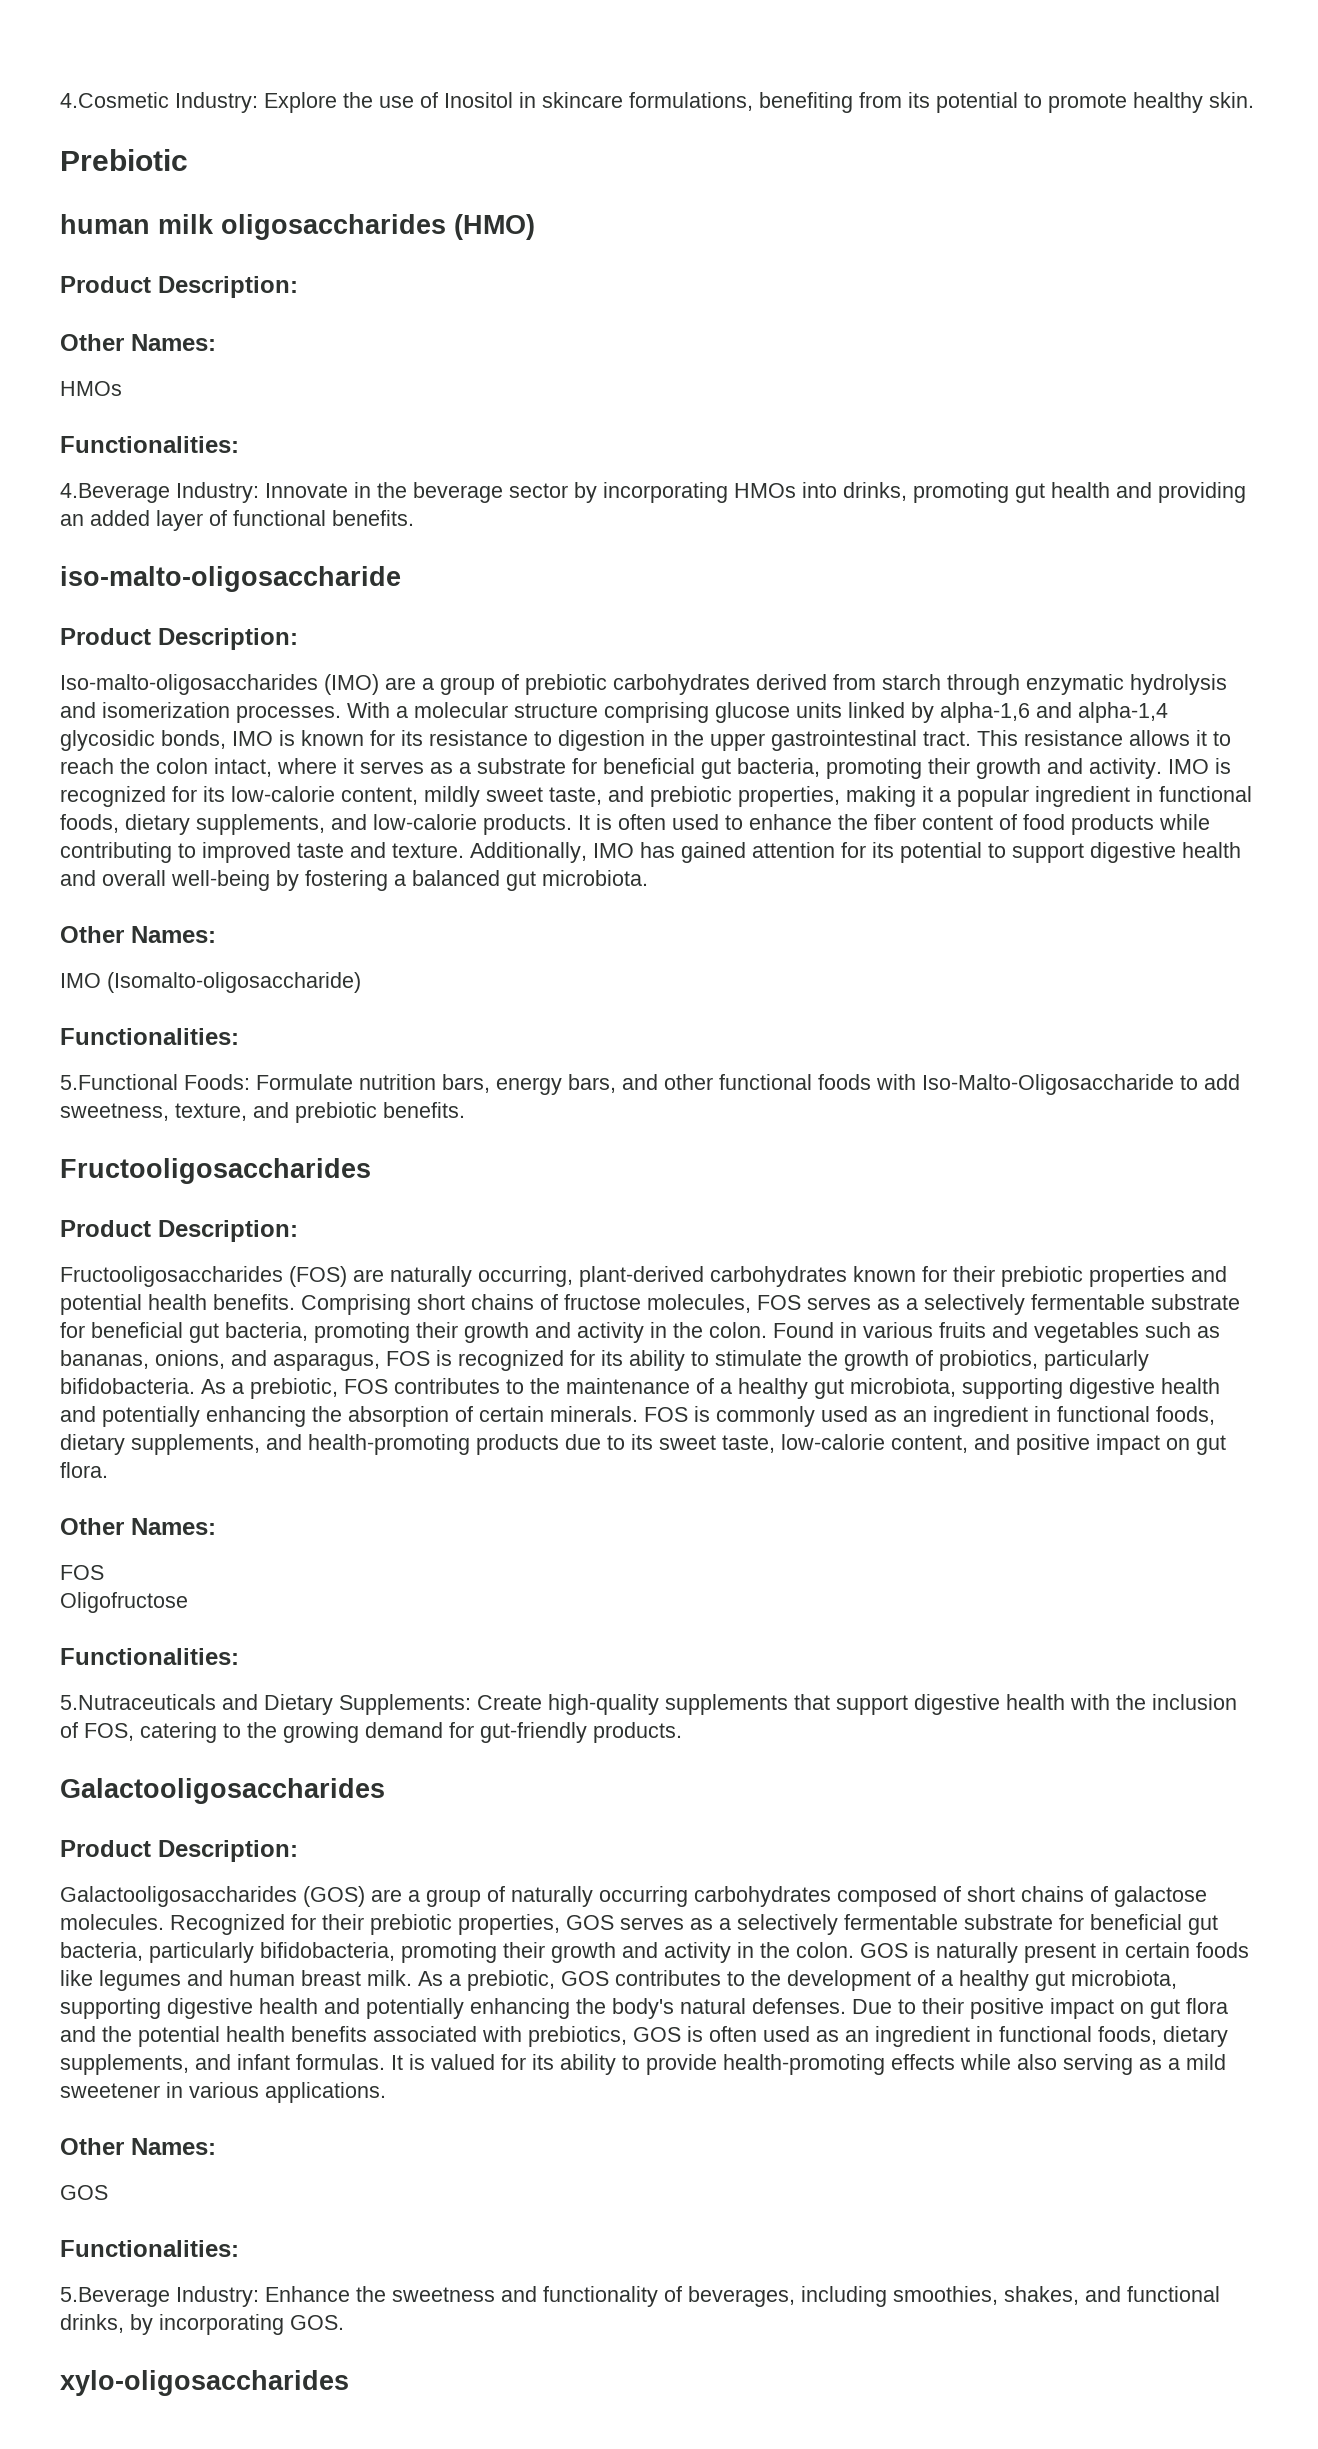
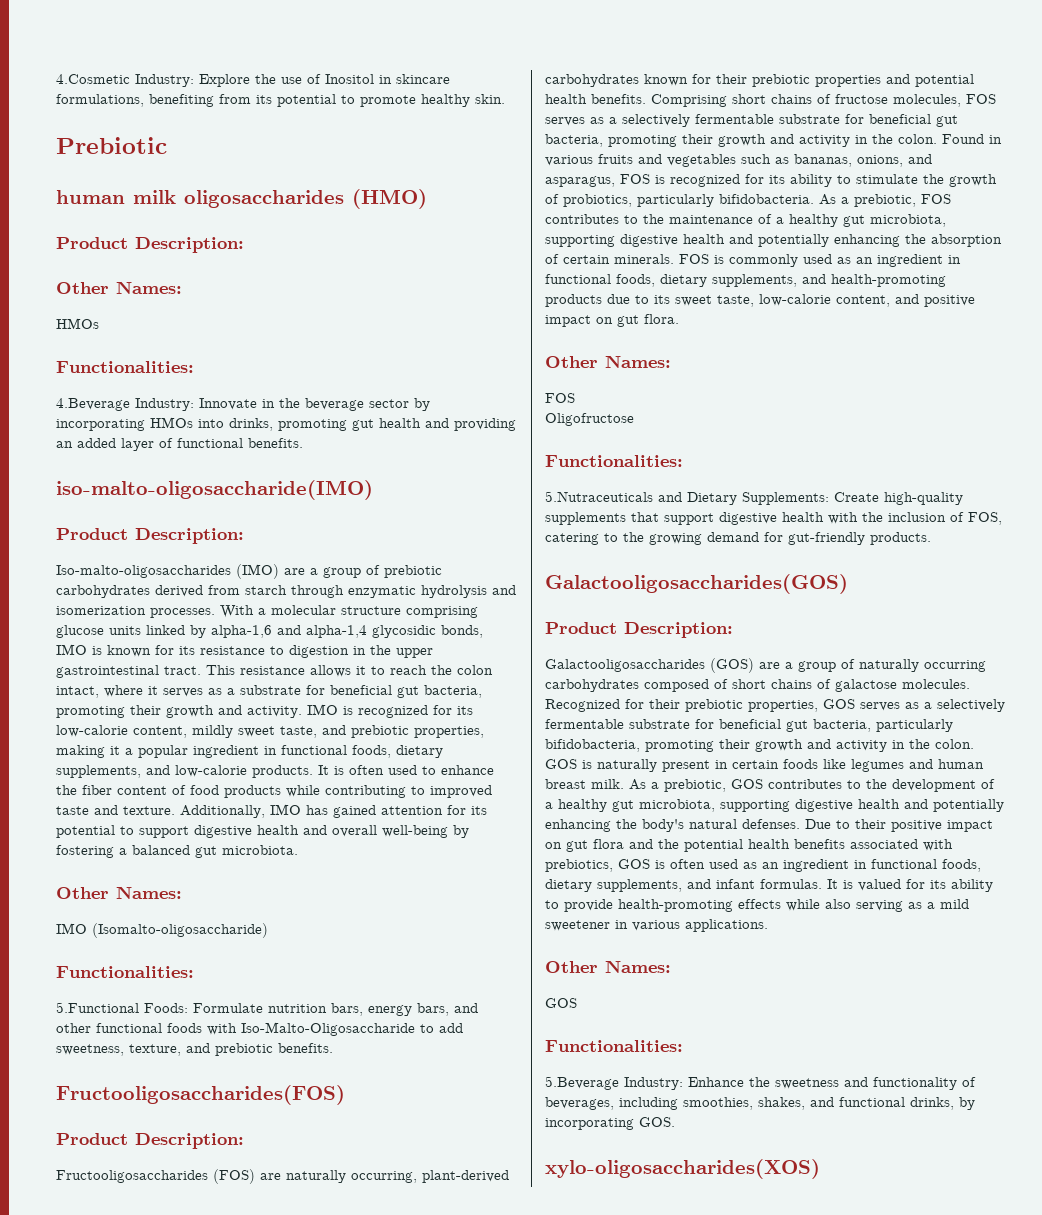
[60,566,401,592] iso-malto-oligosaccharide -> [56,480,373,500] iso-malto-oligosaccharide(IMO)
[60,1158,371,1184] Fructooligosaccharides -> [56,1085,345,1105] Fructooligosaccharides(FOS)
[60,1778,385,1804] Galactooligosaccharides -> [545,574,848,594] Galactooligosaccharides(GOS)
[60,2370,349,2396] xylo-oligosaccharides -> [545,1159,820,1179] xylo-oligosaccharides(XOS)

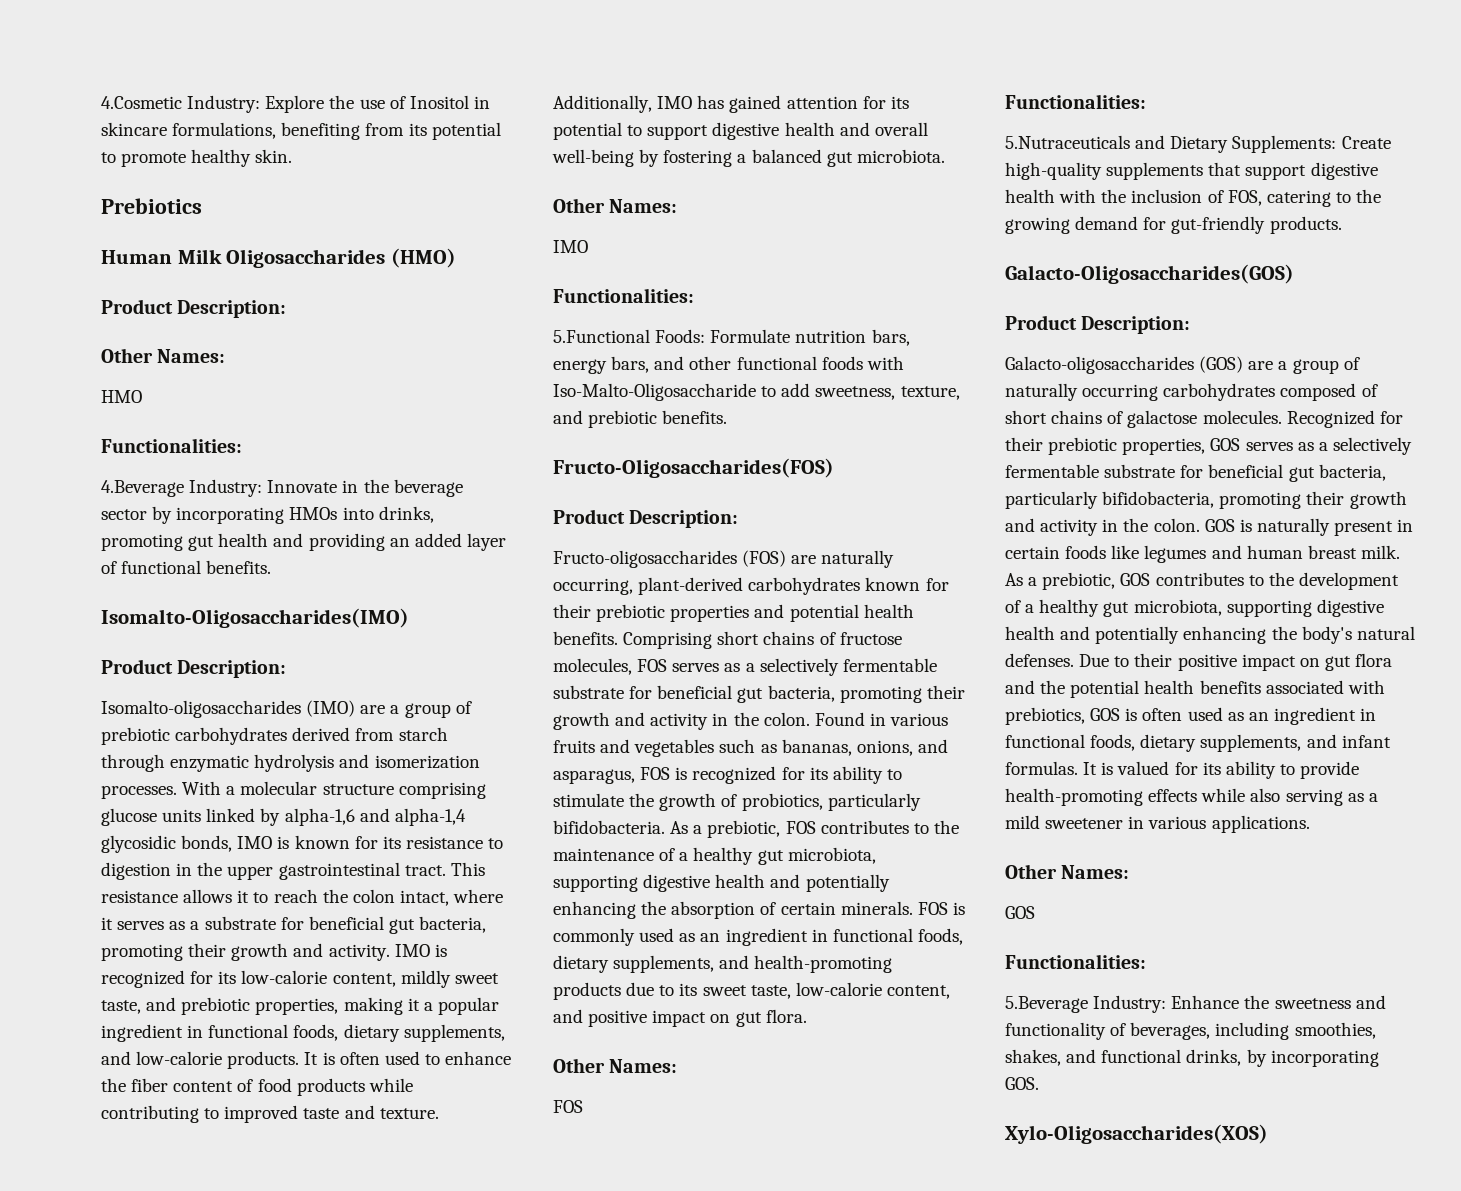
[56,137,167,154] [56,190,344,208] Prebiotic // human milk oligosaccharides -> [101,198,202,214] [101,249,386,268] Prebiotics // Human Milk Oligosaccharides
[56,318,99,329] HMOs -> [101,390,142,403] HMO
[56,480,373,500] [56,528,244,544] [56,565,231,578] iso-malto-oligosaccharide(IMO) // Product Description: // Iso-malto-oligosaccharides -> [101,608,409,628] [101,659,287,678] [101,700,301,718] Isomalto-Oligosaccharides(IMO) // Product Description: // Isomalto-oligosaccharides
[92,923,268,938] (Isomalto-oligosaccharide) -> (588, 246) none
[56,1085,345,1105] [56,1133,244,1149] [56,1170,208,1183] Fructooligosaccharides(FOS) // Product Description: // Fructooligosaccharides -> [553,458,834,478] [553,509,739,528] [553,550,737,568] Fructo-Oligosaccharides(FOS) // Product Description: // Fructo-oligosaccharides
[545,413,634,426] // Oligofructose -> (583, 1106) none
[545,574,848,594] [545,622,733,638] [545,659,705,672] Galactooligosaccharides(GOS) // Product Description: // Galactooligosaccharides -> [1005,264,1294,284] [1005,315,1191,334] [1005,356,1194,374] Galacto-Oligosaccharides(GOS) // Product Description: // Galacto-oligosaccharides
[545,1159,820,1179] xylo-oligosaccharides(XOS) -> [1005,1124,1268,1144] Xylo-Oligosaccharides(XOS)

